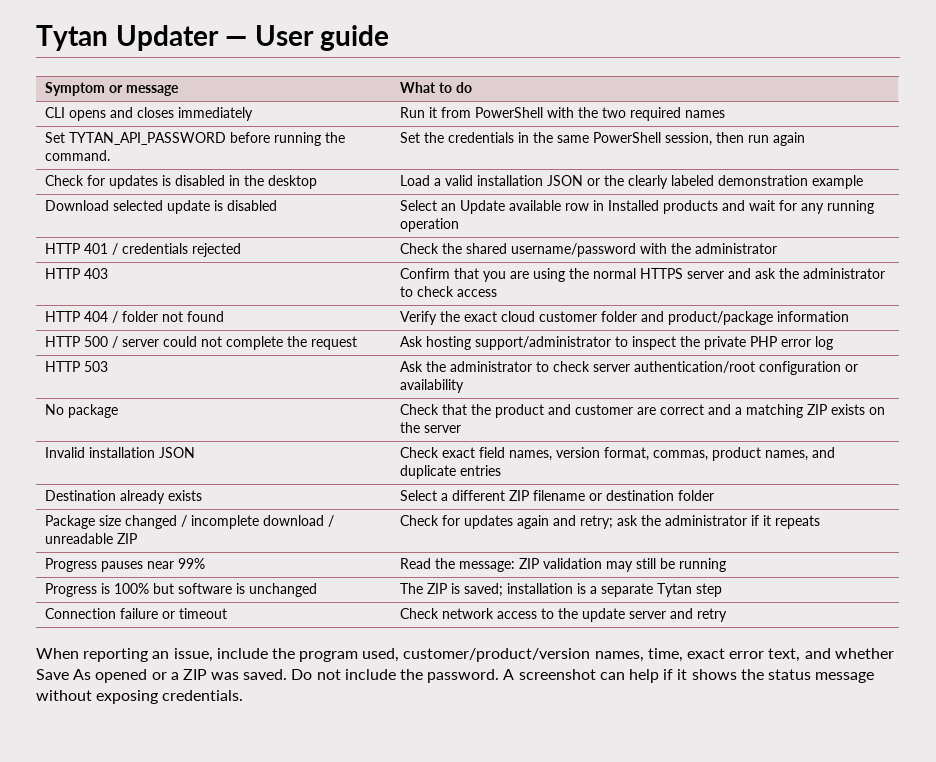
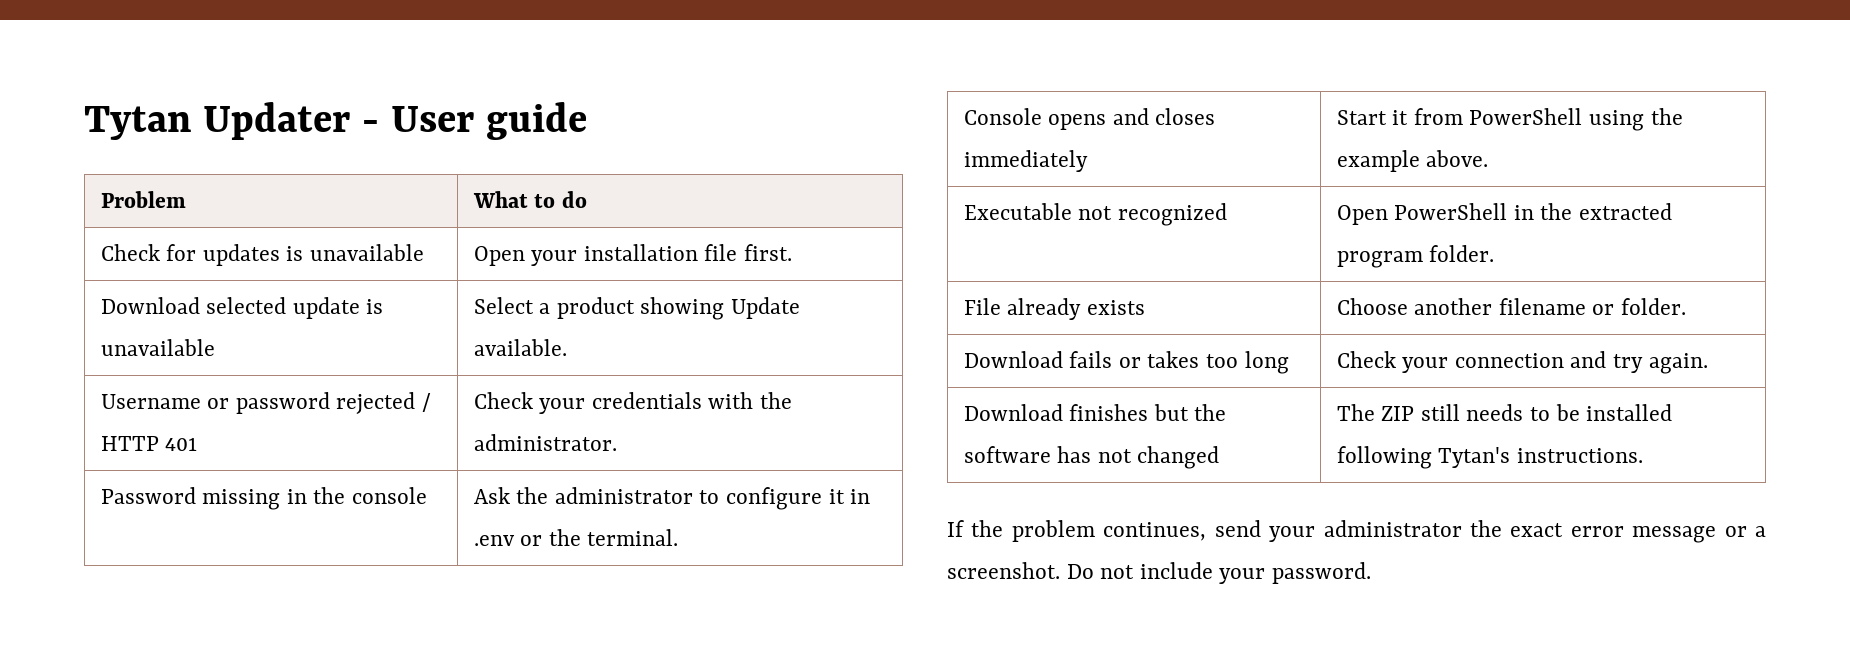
[225,36,248,46] — -> [362,120,380,132] -
[45,82,179,96] Symptom or message -> [100,191,186,208] Problem
[45,107,66,118] CLI -> [100,244,425,266] [473,244,793,266] [100,297,384,319] [100,339,215,356] [473,297,801,320] [473,339,567,356] [100,392,432,414] [100,436,198,451] [473,392,793,414] [473,434,617,451] [100,487,428,510] [473,487,871,510] [473,529,679,546] [963,108,1042,125] Check for updates is unavailable | Open your installation file first. // Download selected update is unavailable | Select a product showing Update available. // Username or password rejected / HTTP 401 | Check your credentials with the administrator. // Password missing in the console | Ask the administrator to configure it in .env or the terminal. // Console
[400,107,426,118] Run -> [1336,110,1387,125] Start
[547,107,726,121] [45,132,346,146] [45,150,111,161] [400,132,806,146] [45,175,318,189] [400,175,864,189] [45,200,278,214] [400,200,875,214] [400,218,460,232] [45,243,242,257] [400,243,778,257] [45,268,109,279] [400,268,886,282] [400,286,498,297] [45,311,225,323] [400,311,850,325] [45,336,358,350] [400,336,834,350] [45,361,109,372] [400,361,859,375] [400,379,465,393] [45,404,119,418] [400,404,886,418] [400,422,462,433] [45,447,196,458] [400,447,836,461] [400,465,502,479] [45,490,203,504] [400,490,715,501] [45,515,335,529] [45,533,138,544] [400,515,821,529] [45,558,206,572] [400,558,727,572] [45,583,318,597] [400,583,723,597] [45,608,228,619] [400,608,728,622] [36,648,894,662] [36,669,875,683] [36,690,244,704] with the two required names // Set TYTAN_API_PASSWORD before running the command. | Set the credentials in the same PowerShell session, then run again // Check for updates is disabled in the desktop | Load a valid installation JSON or the clearly labeled demonstration example // Download selected update is disabled | Select an Update available row in Installed products and wait for any running operation // HTTP 401 / credentials rejected | Check the shared username/password with the administrator // HTTP 403 | Confirm that you are using the normal HTTPS server and ask the administrator to check access // HTTP 404 / folder not found | Verify the exact cloud customer folder and product/package information // HTTP 500 / server could not complete the request | Ask hosting support/administrator to inspect the private PHP error log // HTTP 503 | Ask the administrator to check server authentication/root configuration or availability // No package | Check that the product and customer are correct and a matching ZIP exists on the server // Invalid installation JSON | Check exact field names, version format, commas, product names, and duplicate entries // Destination already exists | Select a different ZIP filename or destination folder // Package size changed / incomplete download / unreadable ZIP | Check for updates again and retry; ask the administrator if it repeats // Progress pauses near 99% | Read the message: ZIP validation may still be running // Progress is 100% but software is unchanged | The ZIP is saved; installation is a separate Tytan step // Connection failure or timeout | Check network access to the update server and retry // When reporting an issue, include the program used, customer/product/version names, time, exact error text, and whether Save As opened or a ZIP was saved. Do not include the password. A screenshot can help if it shows the status message without exposing credentials. -> [1589,108,1683,131] [1336,150,1489,172] [963,203,1227,226] [1336,203,1673,225] [1336,245,1495,268] [963,298,1145,320] [1336,298,1687,315] [963,351,1289,374] [1336,351,1708,374] [963,404,1227,421] [963,446,1220,469] [1336,404,1673,421] [1336,446,1643,469] [947,520,1766,543] [947,562,1372,584] using the example above. // Executable not recognized | Open PowerShell in the extracted program folder. // File already exists | Choose another filename or folder. // Download fails or takes too long | Check your connection and try again. // Download finishes but the software has not changed | The ZIP still needs to be installed following Tytan's instructions. // If the problem continues, send your administrator the exact error message or a screenshot. Do not include your password.

